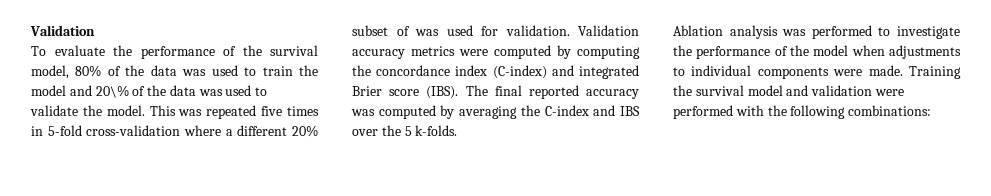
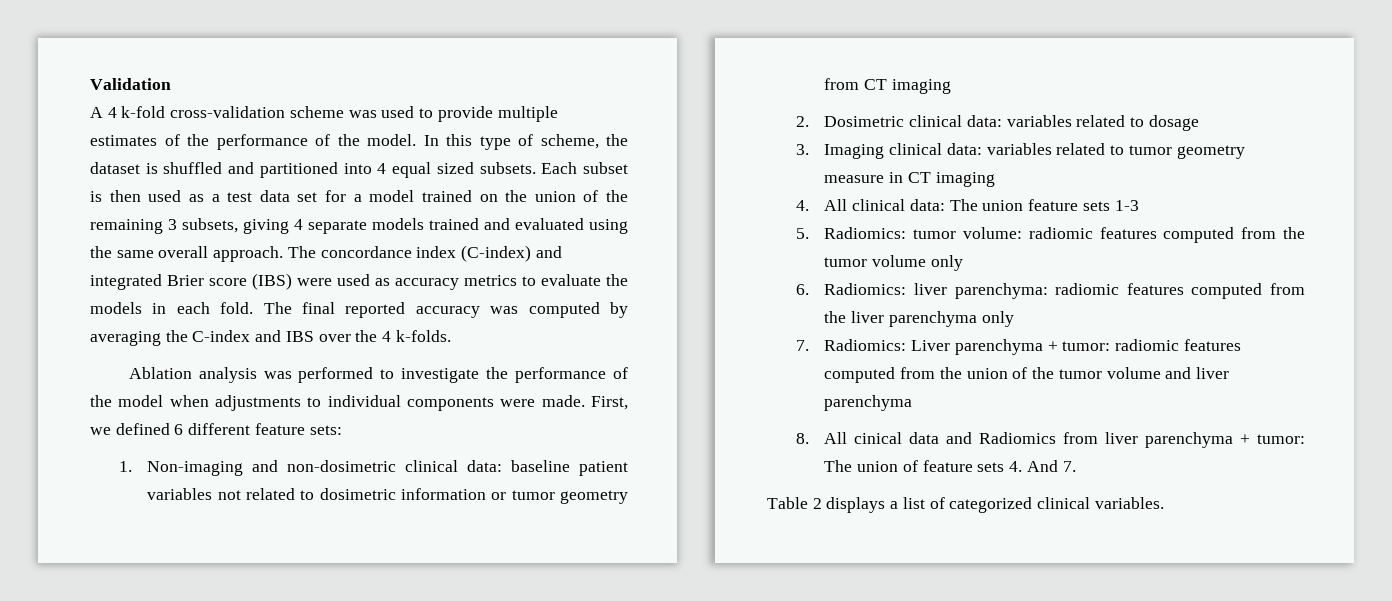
[31,45,318,59] [31,65,319,79] [31,85,268,98] [30,105,319,119] [31,125,318,137] [352,25,639,36] [352,45,640,59] [352,65,371,76] To evaluate the performance of the survival model, 80% of the data was used to train the model and 20\% of the data was used to validate the model. This was repeated five times in 5-fold cross-validation where a different 20% subset of was used for validation. Validation accuracy metrics were computed by computing the -> [90,106,558,122] [90,134,628,150] [90,162,629,178] [90,190,628,202] [90,218,628,234] [90,246,316,262] A 4 k-fold cross-validation scheme was used to provide multiple estimates of the performance of the model. In this type of scheme, the dataset is shuffled and partitioned into 4 equal sized subsets. Each subset is then used as a test data set for a model trained on the union of the remaining 3 subsets, giving 4 separate models trained and evaluated using the same overall approach. The
[426,86,459,99] (IBS). -> [252,273,628,290] [90,302,254,314] (IBS) were used as accuracy metrics to evaluate the models in each fold.
[404,126,412,136] 5 -> [382,331,392,342] 4
[909,66,961,79] [673,85,904,96] [673,105,932,119] Training the survival model and validation were performed with the following combinations: -> [591,396,628,410] [90,423,342,435] [118,460,628,476] [147,488,628,504] [824,78,951,94] [795,115,1199,131] [795,143,1245,159] [824,172,995,187] [795,199,1139,211] [795,227,1305,243] [824,255,963,271] [795,283,1305,299] [824,311,1014,327] [795,339,1241,355] [824,367,1230,383] [824,395,913,411] [795,432,1305,448] [824,460,1076,472] [767,497,1164,513] First, we defined 6 different feature sets: // 1. Non-imaging and non-dosimetric clinical data: baseline patient variables not related to dosimetric information or tumor geometry from CT imaging // 2. Dosimetric clinical data: variables related to dosage // 3. Imaging clinical data: variables related to tumor geometry measure in CT imaging // 4. All clinical data: The union feature sets 1-3 // 5. Radiomics: tumor volume: radiomic features computed from the tumor volume only // 6. Radiomics: liver parenchyma: radiomic features computed from the liver parenchyma only // 7. Radiomics: Liver parenchyma + tumor: radiomic features computed from the union of the tumor volume and liver parenchyma // 8. All cinical data and Radiomics from liver parenchyma + tumor: The union of feature sets 4. And 7. // Table 2 displays a list of categorized clinical variables.

